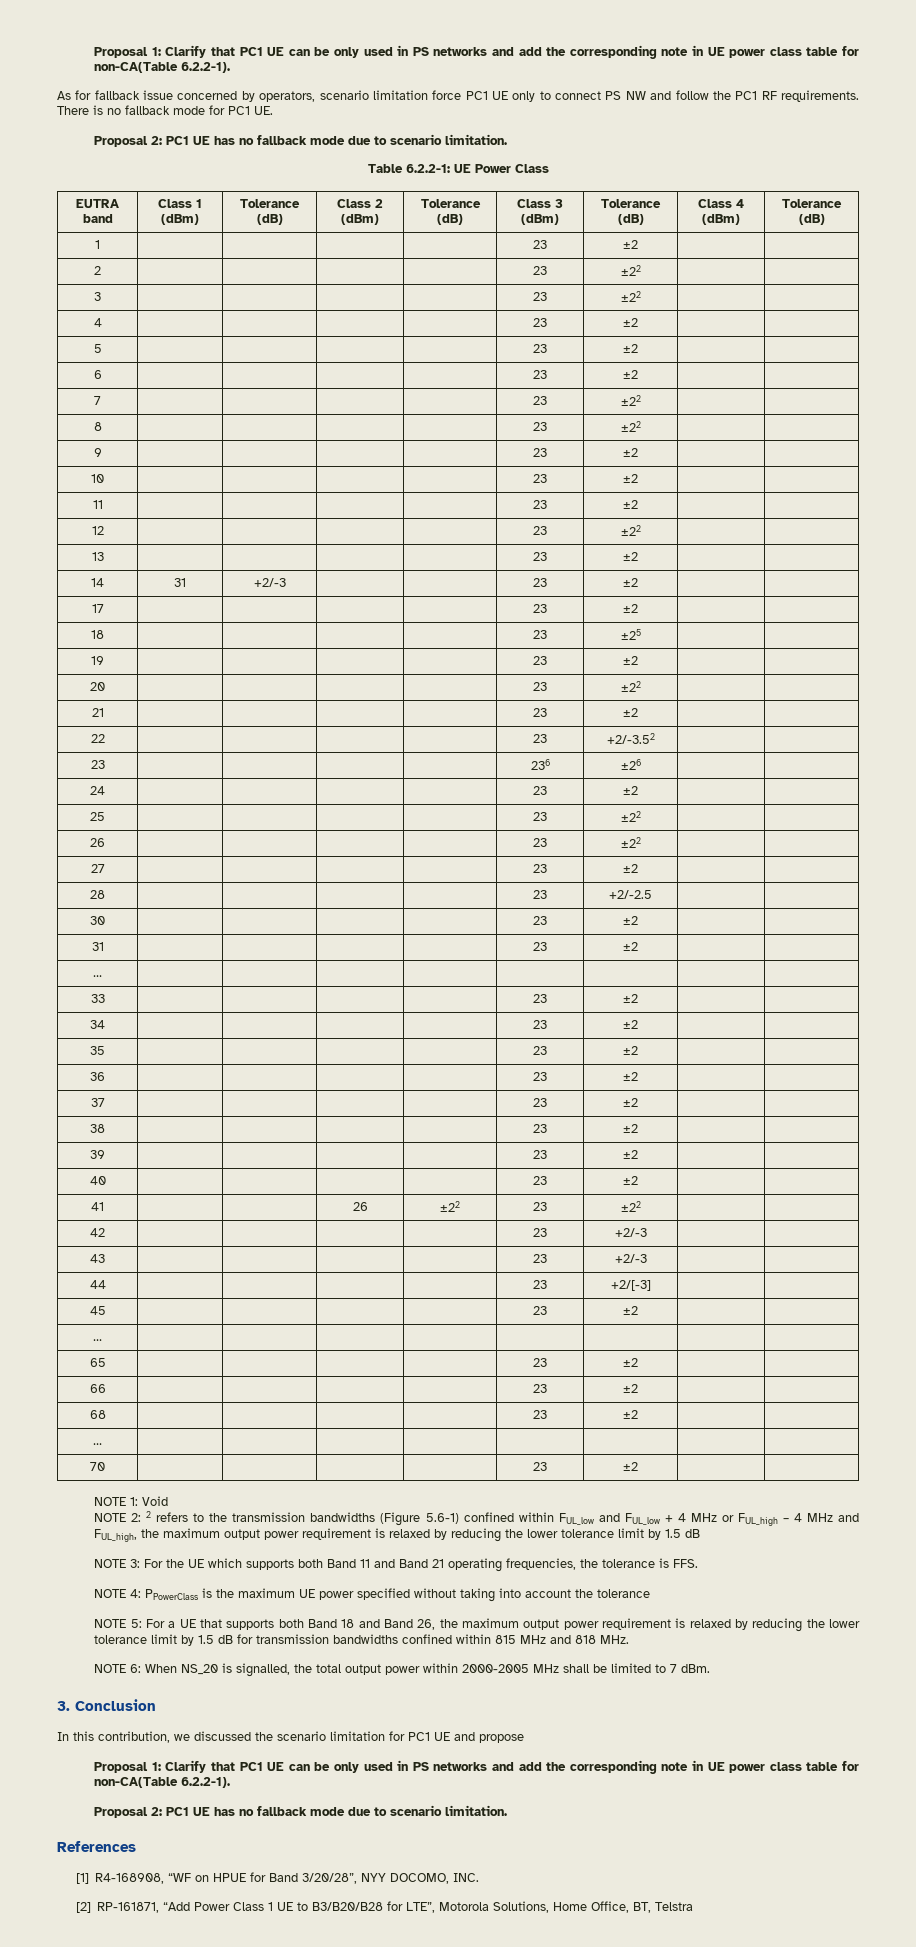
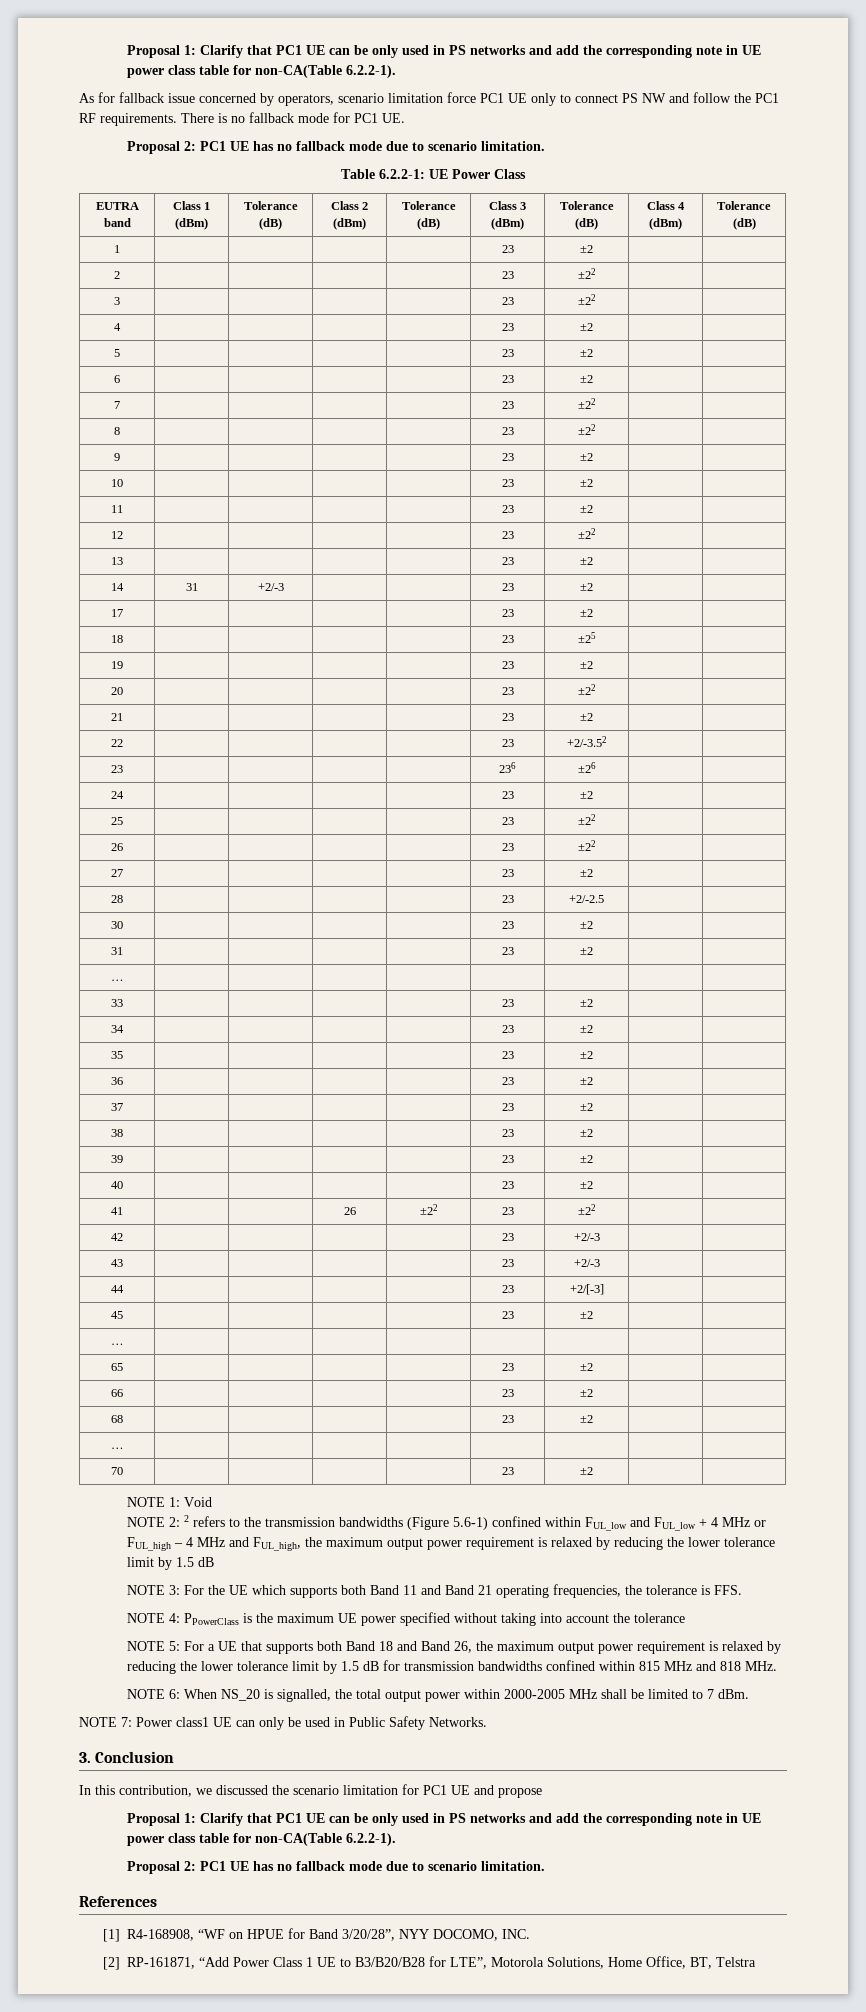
(711, 1668) none -> [79,1716,487,1730] // NOTE 7: Power class1 UE can only be used in Public Safety Networks.

